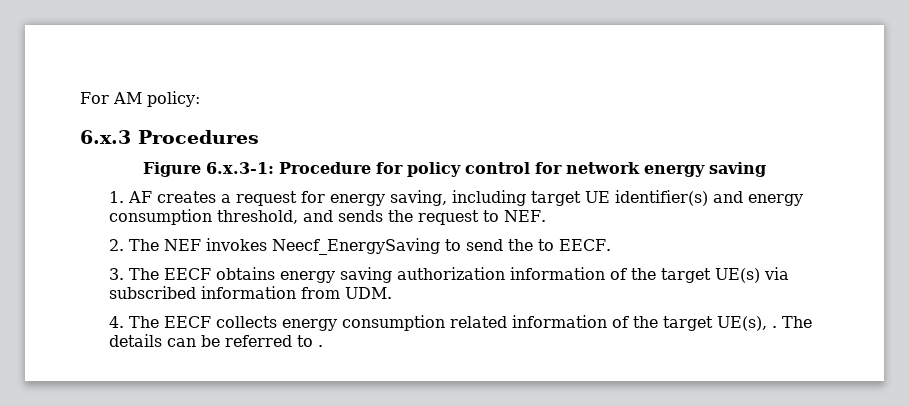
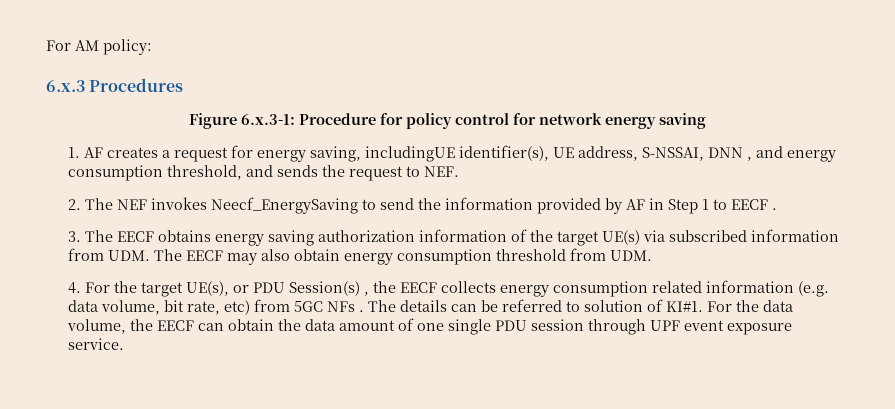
[452,190,709,206] including target UE identifier(s) -> [364,145,752,162] includingUE identifier(s), UE address, S-NSSAI, DNN ,
[538,239,612,251] to EECF. -> [444,197,777,214] information provided by AF in Step 1 to EECF .
[109,316,160,328] // 4. The -> [153,248,652,265] [67,281,396,297] The EECF may also obtain energy consumption threshold from UDM. // 4. For the target UE(s), or PDU Session(s) , the
[612,316,768,331] of the target UE(s), -> [797,281,829,297] [67,299,355,315] (e.g. data volume, bit rate, etc) from 5GC NFs
[318,345,324,347] . -> [583,299,793,312] [66,318,792,335] [67,338,124,350] solution of KI#1. For the data volume, the EECF can obtain the data amount of one single PDU session through UPF event exposure service.

